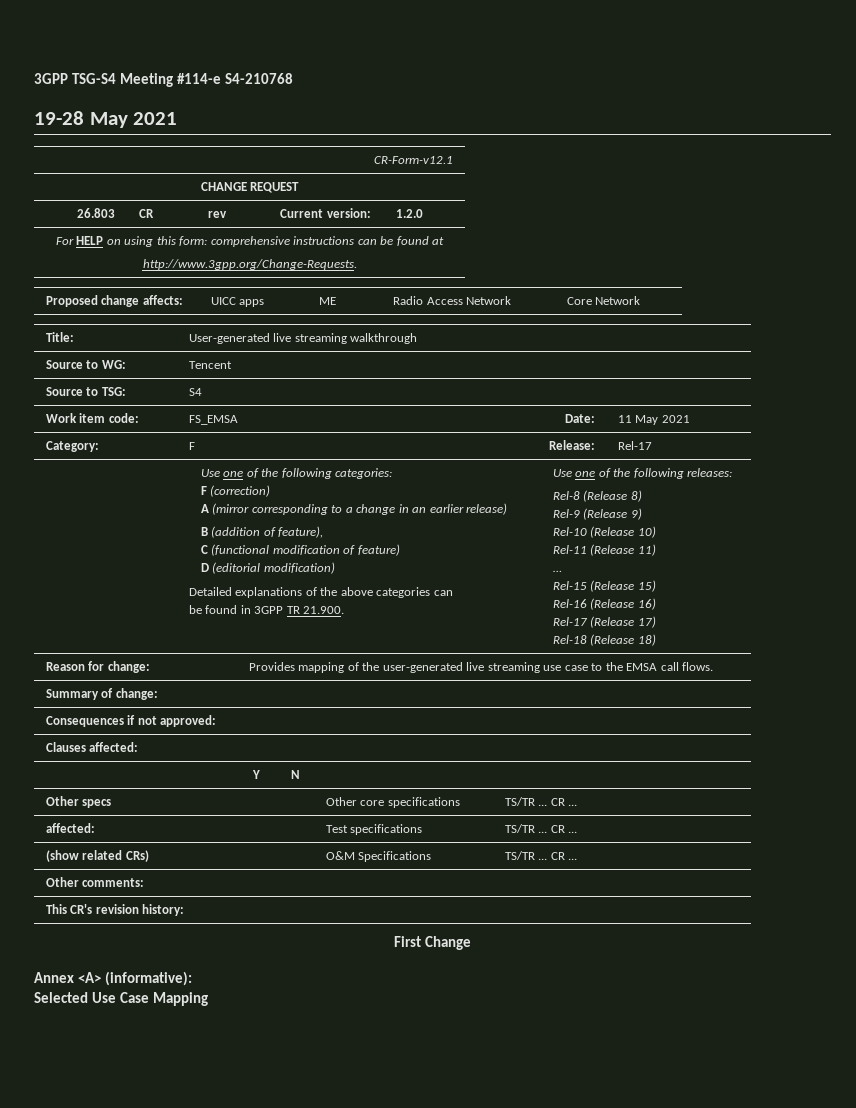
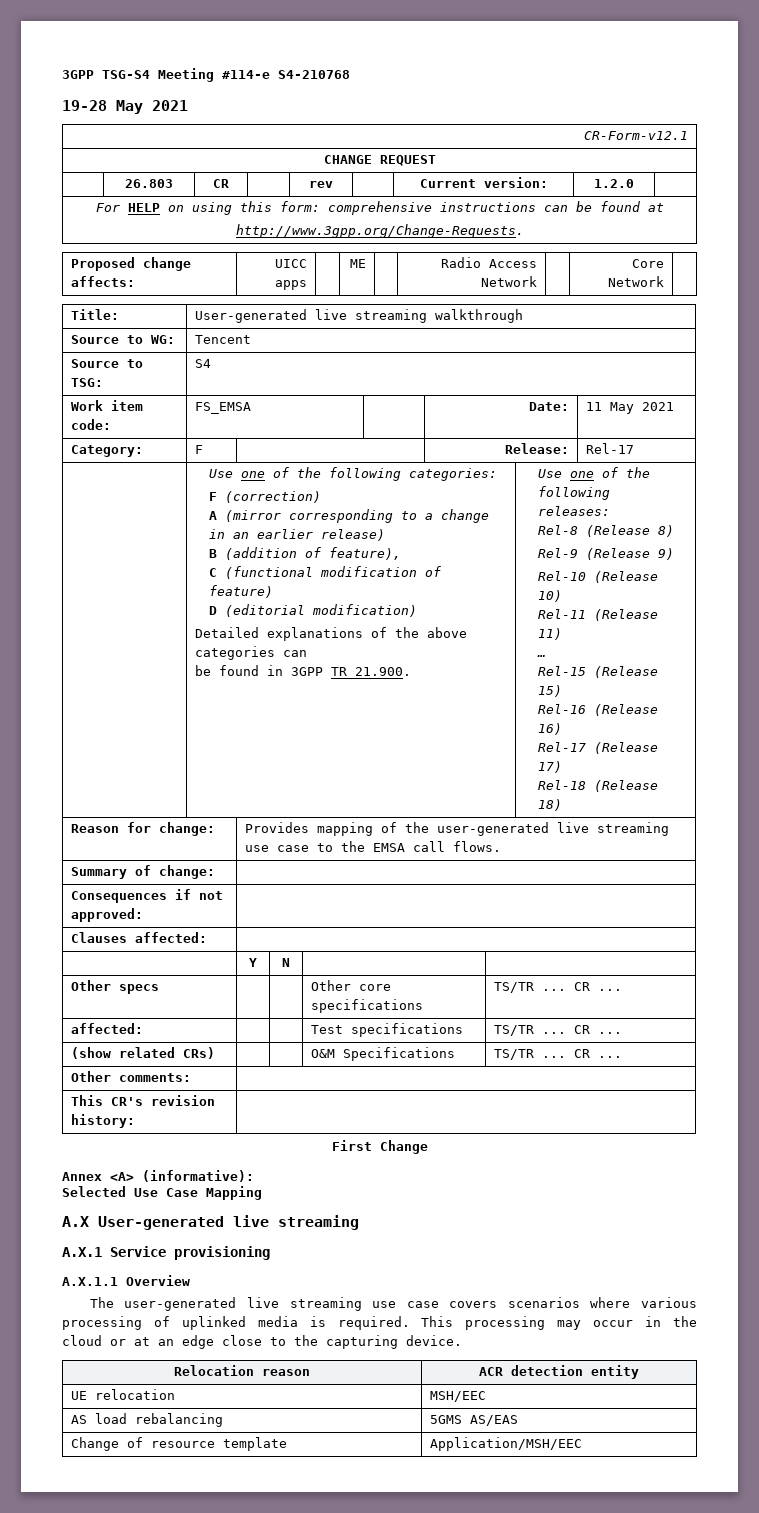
(208, 999) none -> [62,1215,359,1230] [62,1246,270,1260] [62,1275,190,1286] [89,1297,697,1311] [62,1316,697,1330] [62,1335,462,1349] [174,1365,310,1376] [479,1365,639,1379] [70,1389,175,1400] [429,1391,486,1402] [70,1413,223,1427] [429,1415,518,1426] [70,1437,287,1451] [429,1437,582,1451] // A.X User-generated live streaming // A.X.1 Service provisioning // A.X.1.1 Overview // The user-generated live streaming use case covers scenarios where various processing of uplinked media is required. This processing may occur in the cloud or at an edge close to the capturing device. // Relocation reason | ACR detection entity // UE relocation | MSH/EEC // AS load rebalancing | 5GMS AS/EAS // Change of resource template | Application/MSH/EEC

